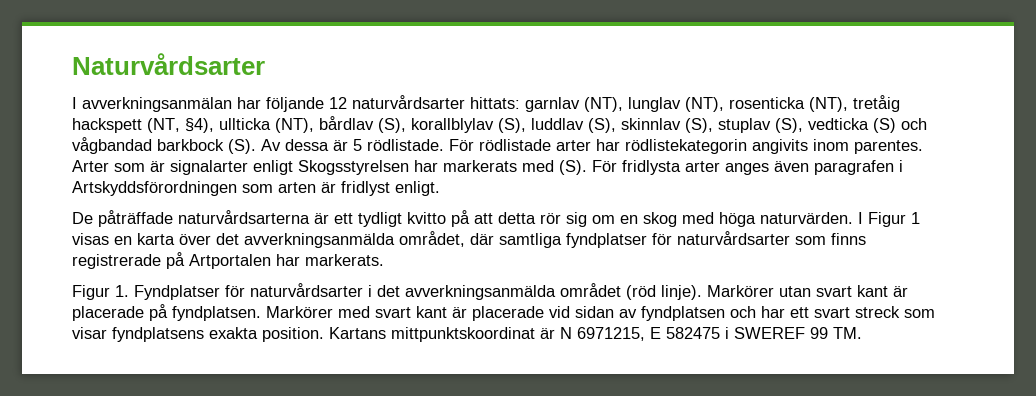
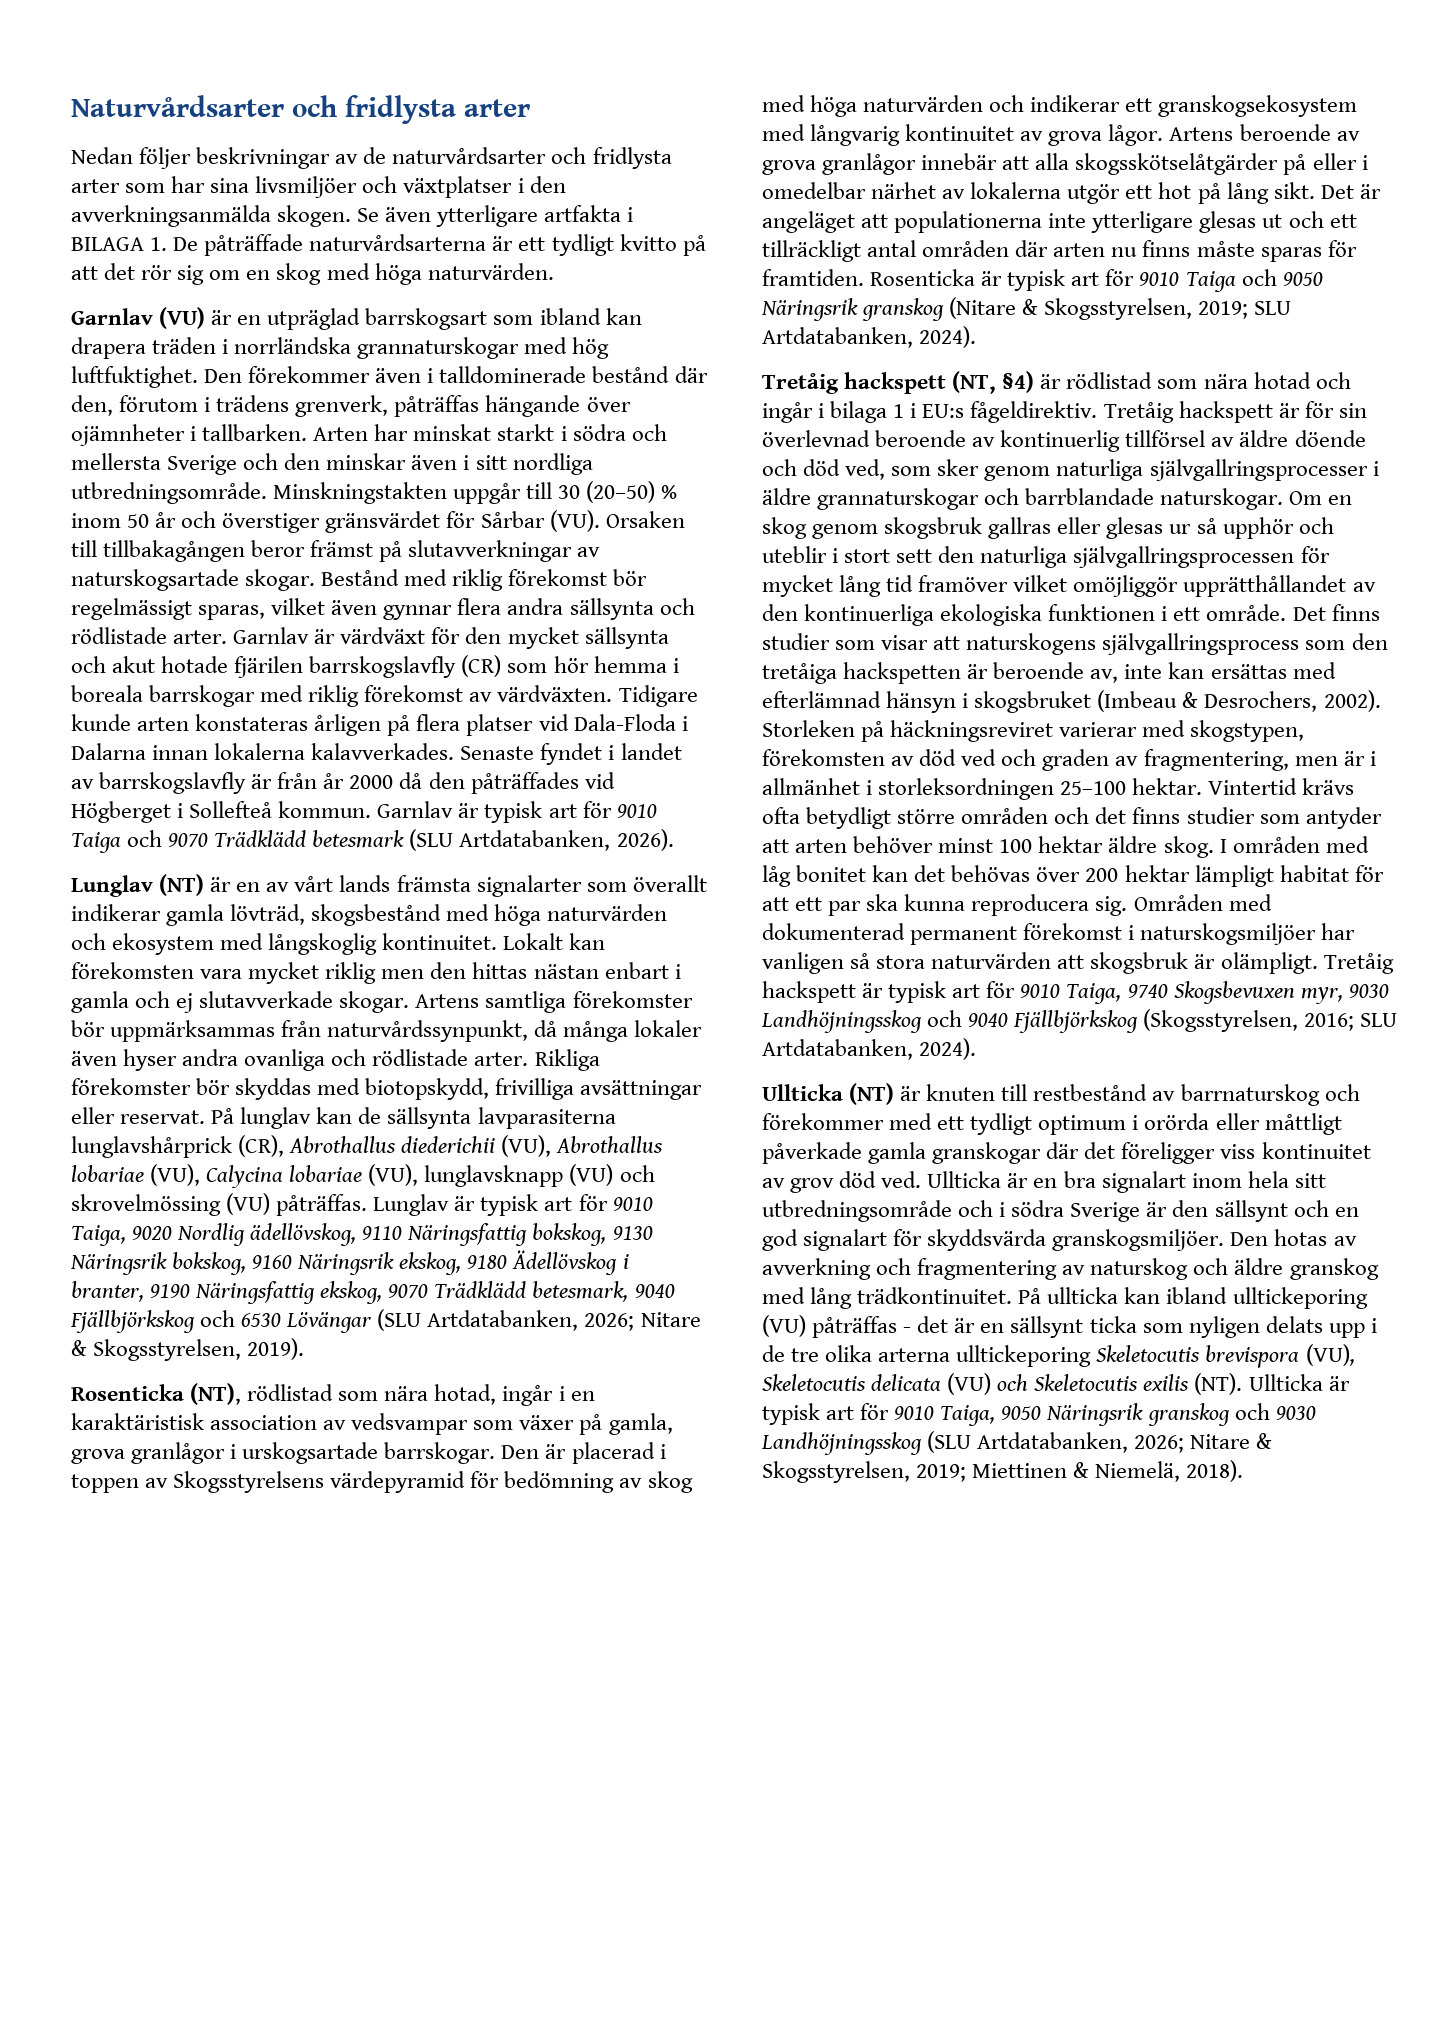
[72,95,900,112] [72,116,927,133] [72,137,923,154] [72,160,903,175] [72,181,440,196] // I avverkningsanmälan har följande 12 naturvårdsarter hittats: garnlav (NT), lunglav (NT), rosenticka (NT), tretåig hackspett (NT, §4), ullticka (NT), bårdlav (S), korallblylav (S), luddlav (S), skinnlav (S), stuplav (S), vedticka (S) och vågbandad barkbock (S). Av dessa är 5 rödlistade. För rödlistade arter har rödlistekategorin angivits inom parentes. Arter som är signalarter enligt Skogsstyrelsen har markerats med (S). För fridlysta arter anges även paragrafen i Artskyddsförordningen som arten är fridlyst enligt. // -> [292,95,530,124] [71,147,672,169] [71,176,566,198] [71,205,634,227] [71,237,168,251] och fridlysta arter // Nedan följer beskrivningar av de naturvårdsarter och fridlysta arter som har sina livsmiljöer och växtplatser i den avverkningsanmälda skogen. Se även ytterligare artfakta i BILAGA 1.
[498,212,536,224] detta -> [104,263,136,280] det
[858,212,920,227] [72,231,866,248] [72,252,384,269] [72,283,908,300] [72,304,935,321] [72,327,862,342] I Figur 1 visas en karta över det avverkningsanmälda området, där samtliga fyndplatser för naturvårdsarter som finns registrerade på Artportalen har markerats. // Figur 1. Fyndplatser för naturvårdsarter i det avverkningsanmälda området (röd linje). Markörer utan svart kant är placerade på fyndplatsen. Markörer med svart kant är placerade vid sidan av fyndplatsen och har ett svart streck som visar fyndplatsens exakta position. Kartans mittpunktskoordinat är N 6971215, E 582475 i SWEREF 99 TM. -> [71,307,642,330] [71,337,610,359] [71,366,708,388] [71,395,631,417] [71,424,667,446] [71,453,593,475] [71,481,678,504] [71,510,685,533] [71,540,601,562] [71,569,648,591] [71,598,695,620] [71,627,669,649] [71,655,679,678] [71,685,698,707] [71,714,688,736] [71,743,682,765] [71,772,615,794] [71,801,657,823] [71,829,674,853] [71,874,707,897] [71,904,668,926] [71,933,606,955] [71,962,681,984] [71,991,693,1013] [71,1020,703,1042] [71,1049,600,1071] [71,1078,703,1100] [71,1107,616,1129] [71,1135,664,1158] [71,1164,655,1188] [71,1193,653,1216] [71,1223,653,1246] [70,1250,629,1275] [71,1281,675,1304] [70,1309,701,1333] [71,1338,305,1361] [71,1383,595,1406] [71,1413,673,1435] [71,1442,666,1464] [71,1471,693,1493] [762,95,1358,117] [762,124,1360,146] [762,153,1368,175] [762,182,1381,204] [762,211,1357,233] [762,240,1357,262] [762,269,1323,292] [761,297,1292,321] [762,326,977,348] [762,371,1351,394] [762,401,1367,423] [762,430,1366,452] [762,459,1379,481] [762,488,1353,510] [762,517,1334,539] [762,546,1330,568] [762,575,1376,597] [762,604,1380,626] [762,633,1388,655] [762,662,1336,684] [762,690,1381,713] [762,720,1305,742] [762,749,1376,771] [762,778,1355,800] [762,807,1382,829] [762,836,1369,858] [762,865,1384,887] [762,894,1272,916] [762,923,1356,945] [762,952,1394,974] [762,981,1389,1004] [761,1009,1398,1033] [762,1038,977,1060] [762,1083,1360,1106] [762,1113,1342,1135] [762,1142,1371,1164] [762,1171,1326,1193] [762,1200,1359,1222] [762,1229,1357,1251] [762,1258,1379,1280] [762,1287,1368,1309] [762,1315,1377,1338] [762,1344,1355,1368] [762,1373,1350,1395] [762,1403,1316,1426] [761,1431,1273,1455] [762,1460,1244,1483] // Garnlav (VU) är en utpräglad barrskogsart som ibland kan drapera träden i norrländska grannaturskogar med hög luftfuktighet. Den förekommer även i talldominerade bestånd där den, förutom i trädens grenverk, påträffas hängande över ojämnheter i tallbarken. Arten har minskat starkt i södra och mellersta Sverige och den minskar även i sitt nordliga utbredningsområde. Minskningstakten uppgår till 30 (20–50) % inom 50 år och överstiger gränsvärdet för Sårbar (VU). Orsaken till tillbakagången beror främst på slutavverkningar av naturskogsartade skogar. Bestånd med riklig förekomst bör regelmässigt sparas, vilket även gynnar flera andra sällsynta och rödlistade arter. Garnlav är värdväxt för den mycket sällsynta och akut hotade fjärilen barrskogslavfly (CR) som hör hemma i boreala barrskogar med riklig förekomst av värdväxten. Tidigare kunde arten konstateras årligen på flera platser vid Dala-Floda i Dalarna innan lokalerna kalavverkades. Senaste fyndet i landet av barrskogslavfly är från år 2000 då den påträffades vid Högberget i Sollefteå kommun. Garnlav är typisk art för 9010 Taiga och 9070 Trädklädd betesmark (SLU Artdatabanken, 2026). // Lunglav (NT) är en av vårt lands främsta signalarter som överallt indikerar gamla lövträd, skogsbestånd med höga naturvärden och ekosystem med långskoglig kontinuitet. Lokalt kan förekomsten vara mycket riklig men den hittas nästan enbart i gamla och ej slutavverkade skogar. Artens samtliga förekomster bör uppmärksammas från naturvårdssynpunkt, då många lokaler även hyser andra ovanliga och rödlistade arter. Rikliga förekomster bör skyddas med biotopskydd, frivilliga avsättningar eller reservat. På lunglav kan de sällsynta lavparasiterna lunglavshårprick (CR), Abrothallus diederichii (VU), Abrothallus lobariae (VU), Calycina lobariae (VU), lunglavsknapp (VU) och skrovelmössing (VU) påträffas. Lunglav är typisk art för 9010 Taiga, 9020 Nordlig ädellövskog, 9110 Näringsfattig bokskog, 9130 Näringsrik bokskog, 9160 Näringsrik ekskog, 9180 Ädellövskog i branter, 9190 Näringsfattig ekskog, 9070 Trädklädd betesmark, 9040 Fjällbjörkskog och 6530 Lövängar (SLU Artdatabanken, 2026; Nitare & Skogsstyrelsen, 2019). // Rosenticka (NT), rödlistad som nära hotad, ingår i en karaktäristisk association av vedsvampar som växer på gamla, grova granlågor i urskogsartade barrskogar. Den är placerad i toppen av Skogsstyrelsens värdepyramid för bedömning av skog med höga naturvärden och indikerar ett granskogsekosystem med långvarig kontinuitet av grova lågor. Artens beroende av grova granlågor innebär att alla skogsskötselåtgärder på eller i omedelbar närhet av lokalerna utgör ett hot på lång sikt. Det är angeläget att populationerna inte ytterligare glesas ut och ett tillräckligt antal områden där arten nu finns måste sparas för framtiden. Rosenticka är typisk art för 9010 Taiga och 9050 Näringsrik granskog (Nitare & Skogsstyrelsen, 2019; SLU Artdatabanken, 2024). // Tretåig hackspett (NT, §4) är rödlistad som nära hotad och ingår i bilaga 1 i EU:s fågeldirektiv. Tretåig hackspett är för sin överlevnad beroende av kontinuerlig tillförsel av äldre döende och död ved, som sker genom naturliga självgallringsprocesser i äldre grannaturskogar och barrblandade naturskogar. Om en skog genom skogsbruk gallras eller glesas ur så upphör och uteblir i stort sett den naturliga självgallringsprocessen för mycket lång tid framöver vilket omöjliggör upprätthållandet av den kontinuerliga ekologiska funktionen i ett område. Det finns studier som visar att naturskogens självgallringsprocess som den tretåiga hackspetten är beroende av, inte kan ersättas med efterlämnad hänsyn i skogsbruket (Imbeau & Desrochers, 2002). Storleken på häckningsreviret varierar med skogstypen, förekomsten av död ved och graden av fragmentering, men är i allmänhet i storleksordningen 25–100 hektar. Vintertid krävs ofta betydligt större områden och det finns studier som antyder att arten behöver minst 100 hektar äldre skog. I områden med låg bonitet kan det behövas över 200 hektar lämpligt habitat för att ett par ska kunna reproducera sig. Områden med dokumenterad permanent förekomst i naturskogsmiljöer har vanligen så stora naturvärden att skogsbruk är olämpligt. Tretåig hackspett är typisk art för 9010 Taiga, 9740 Skogsbevuxen myr, 9030 Landhöjningsskog och 9040 Fjällbjörkskog (Skogsstyrelsen, 2016; SLU Artdatabanken, 2024). // Ullticka (NT) är knuten till restbestånd av barrnaturskog och förekommer med ett tydligt optimum i orörda eller måttligt påverkade gamla granskogar där det föreligger viss kontinuitet av grov död ved. Ullticka är en bra signalart inom hela sitt utbredningsområde och i södra Sverige är den sällsynt och en god signalart för skyddsvärda granskogsmiljöer. Den hotas av avverkning och fragmentering av naturskog och äldre granskog med lång trädkontinuitet. På ullticka kan ibland ulltickeporing (VU) påträffas - det är en sällsynt ticka som nyligen delats upp i de tre olika arterna ulltickeporing Skeletocutis brevispora (VU), Skeletocutis delicata (VU) och Skeletocutis exilis (NT). Ullticka är typisk art för 9010 Taiga, 9050 Näringsrik granskog och 9030 Landhöjningsskog (SLU Artdatabanken, 2026; Nitare & Skogsstyrelsen, 2019; Miettinen & Niemelä, 2018).

